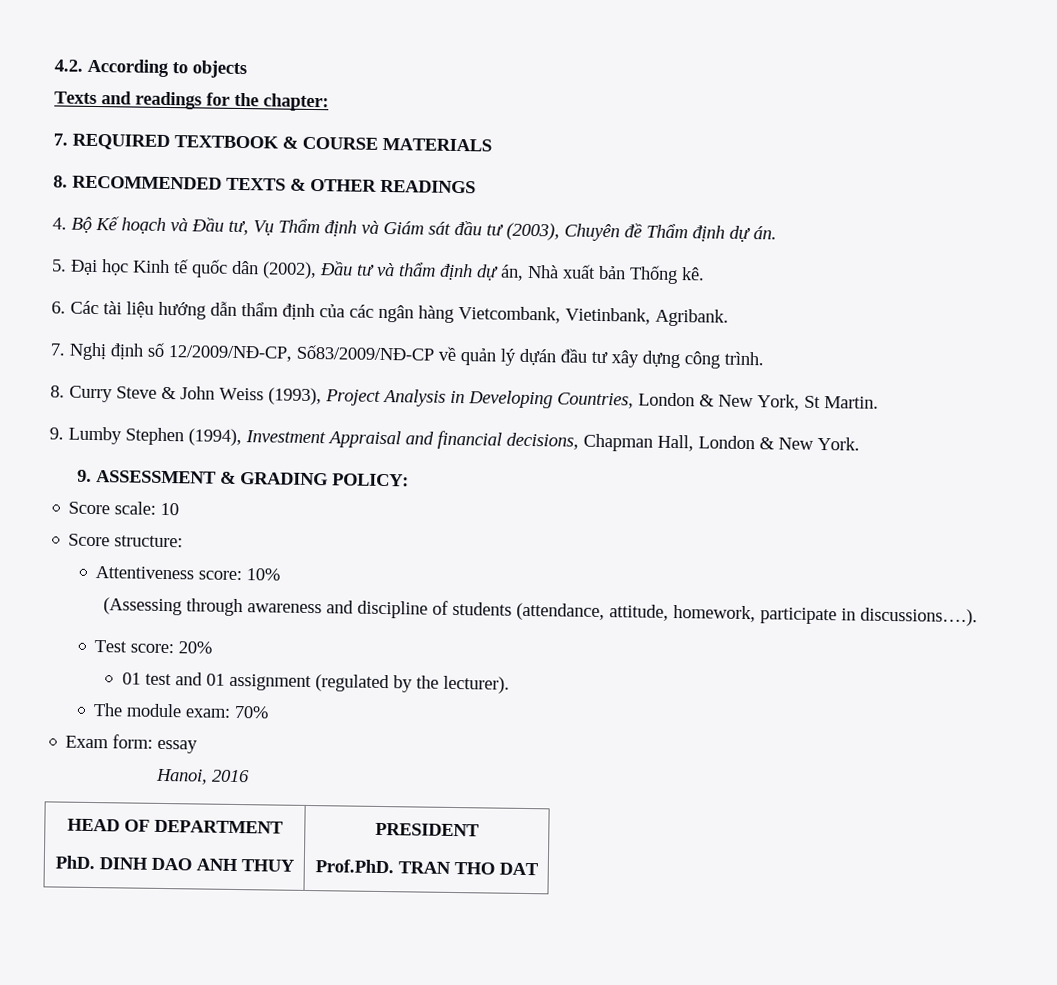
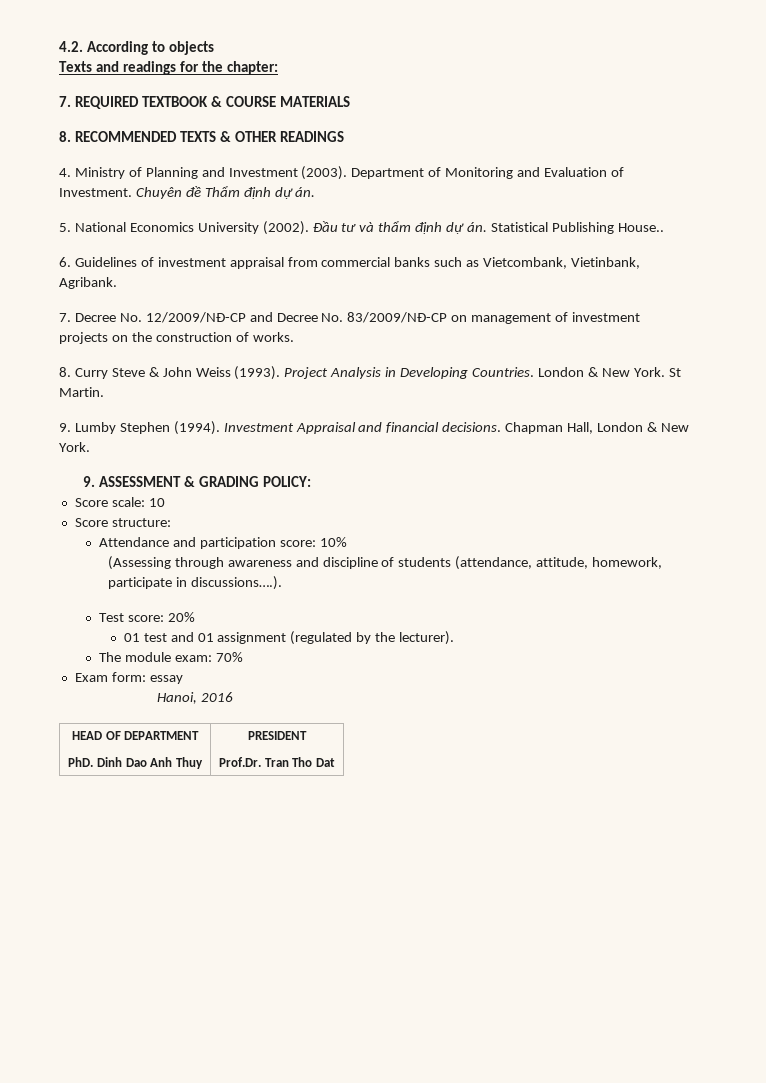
[71,216,560,241] Bộ Kế hoạch và Đầu tư, Vụ Thẩm định và Giám sát đầu tư (2003), -> [74,166,624,180] [59,188,132,197] Ministry of Planning and Investment (2003). Department of Monitoring and Evaluation of Investment.
[70,259,317,280] Đại học Kinh tế quốc dân (2002), -> [74,221,309,235] National Economics University (2002).
[500,264,705,285] [51,300,729,327] [50,342,764,369] án, Nhà xuất bản Thống kê. // 6. Các tài liệu hướng dẫn thẩm định của các ngân hàng Vietcombank, Vietinbank, Agribank. // 7. Nghị định số 12/2009/NĐ-CP, Số83/2009/NĐ-CP về quản lý dựán đầu tư xây dựng công trình. -> [467,222,664,234] [59,257,641,269] [59,277,117,289] [59,312,641,324] [59,332,294,344] án. Statistical Publishing House.. // 6. Guidelines of investment appraisal from commercial banks such as Vietcombank, Vietinbank, Agribank. // 7. Decree No. 12/2009/NĐ-CP and Decree No. 83/2009/NĐ-CP on management of investment projects on the construction of works.
[268,387,322,406] (1993), -> [234,366,281,380] (1993).
[557,392,800,411] Countries, London & New York, -> [472,367,665,377] Countries. London & New York.
[188,428,242,447] (1994), -> [173,421,220,435] (1994).
[506,432,579,450] decisions, -> [442,422,502,432] decisions.
[95,566,195,580] Attentiveness -> [99,537,277,549] Attendance and participation
[98,857,295,872] [375,822,480,837] [314,859,539,876] DINH DAO ANH THUY | PRESIDENT // Prof.PhD. TRAN THO DAT -> [96,757,203,769] [248,731,307,740] [219,757,335,767] Dinh Dao Anh Thuy | PRESIDENT // Prof.Dr. Tran Tho Dat

